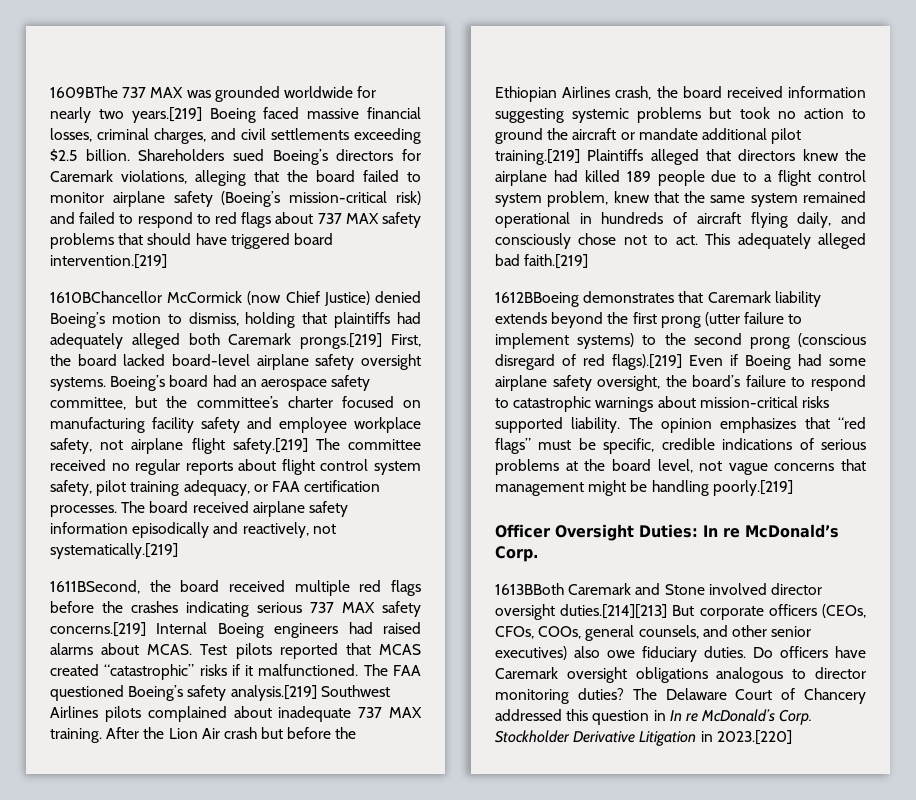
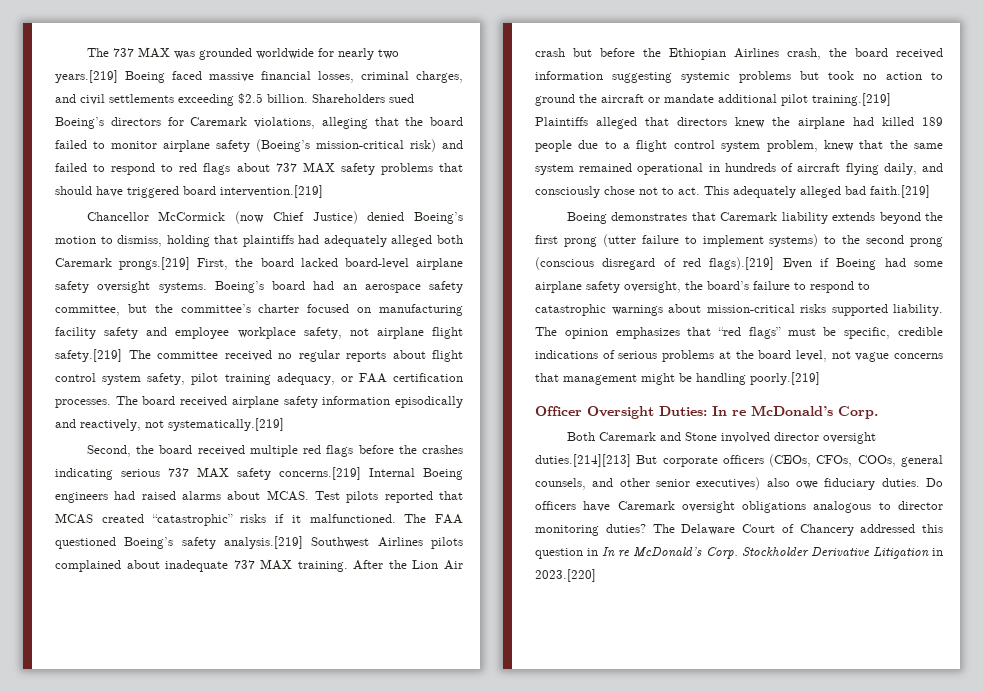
[50,86,118,98] 1609BThe -> [86,48,109,57] The
[50,291,162,303] 1610BChancellor -> [86,212,149,221] Chancellor
[50,580,140,594] 1611BSecond, -> [86,445,131,457] Second,
[495,292,579,307] 1612BBoeing -> [566,212,607,224] Boeing
[495,583,564,595] 1613BBoth -> [566,432,595,441] Both

